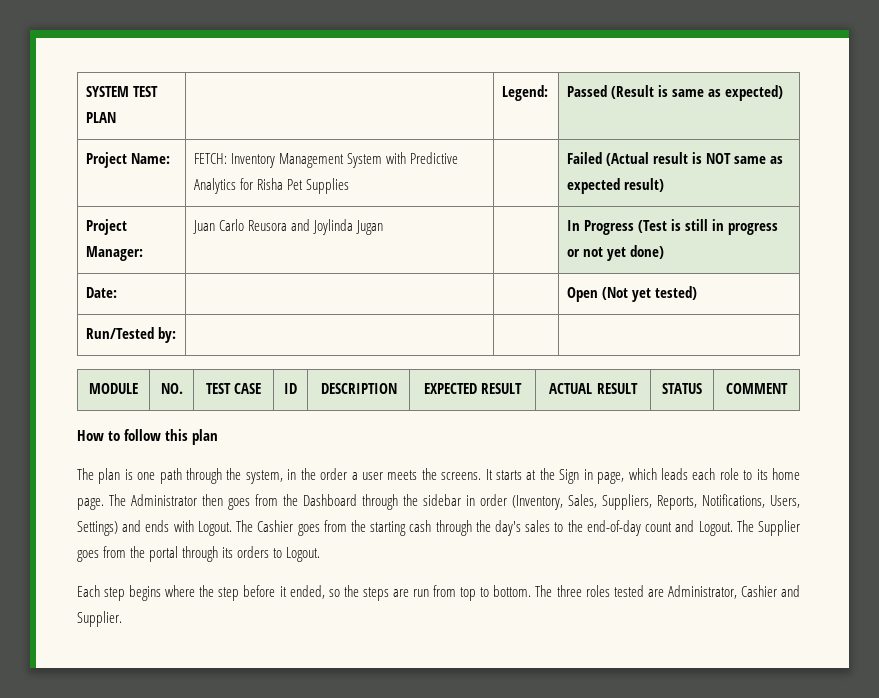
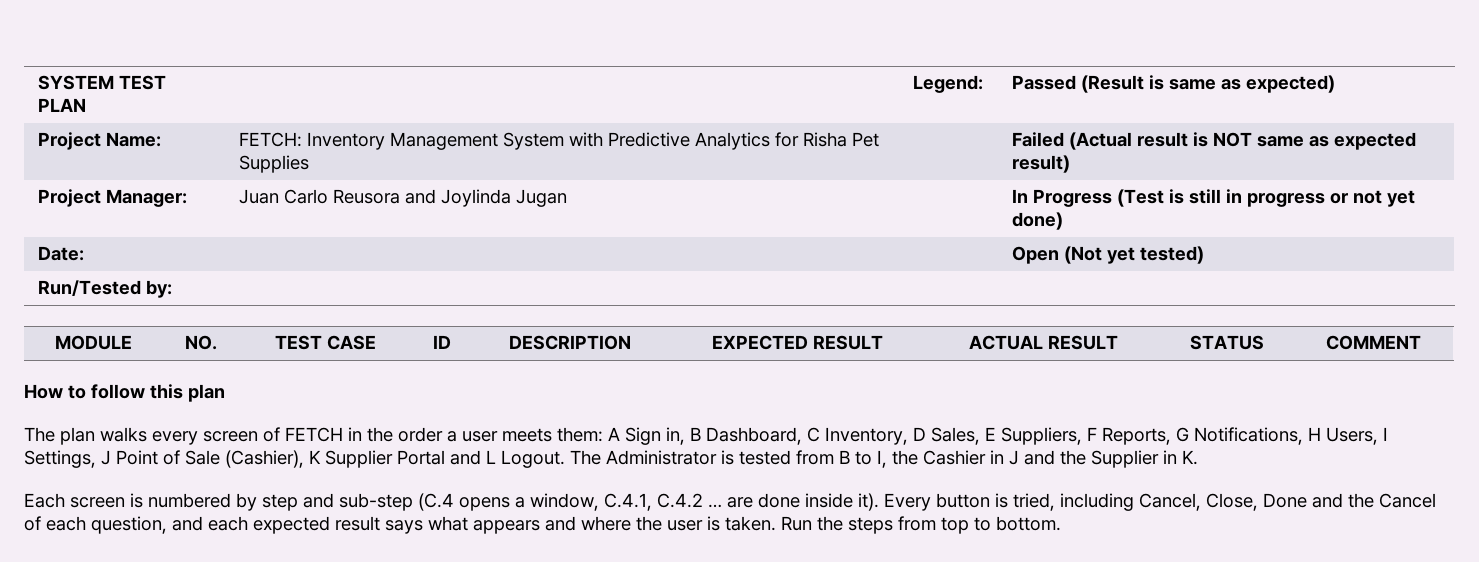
[124,468,283,484] is one path through the system, -> [100,427,343,445] walks every screen of FETCH
[421,468,800,484] [77,494,800,510] [77,520,801,536] [77,546,321,562] [77,585,801,601] [77,611,122,627] the screens. It starts at the Sign in page, which leads each role to its home page. The Administrator then goes from the Dashboard through the sidebar in order (Inventory, Sales, Suppliers, Reports, Notifications, Users, Settings) and ends with Logout. The Cashier goes from the starting cash through the day's sales to the end-of-day count and Logout. The Supplier goes from the portal through its orders to Logout. // Each step begins where the step before it ended, so the steps are run from top to bottom. The three roles tested are Administrator, Cashier and Supplier. -> [557,427,1388,445] [24,450,1198,468] [24,493,1436,511] [24,516,1061,534] them: A Sign in, B Dashboard, C Inventory, D Sales, E Suppliers, F Reports, G Notifications, H Users, I Settings, J Point of Sale (Cashier), K Supplier Portal and L Logout. The Administrator is tested from B to I, the Cashier in J and the Supplier in K. // Each screen is numbered by step and sub-step (C.4 opens a window, C.4.1, C.4.2 … are done inside it). Every button is tried, including Cancel, Close, Done and the Cancel of each question, and each expected result says what appears and where the user is taken. Run the steps from top to bottom.

